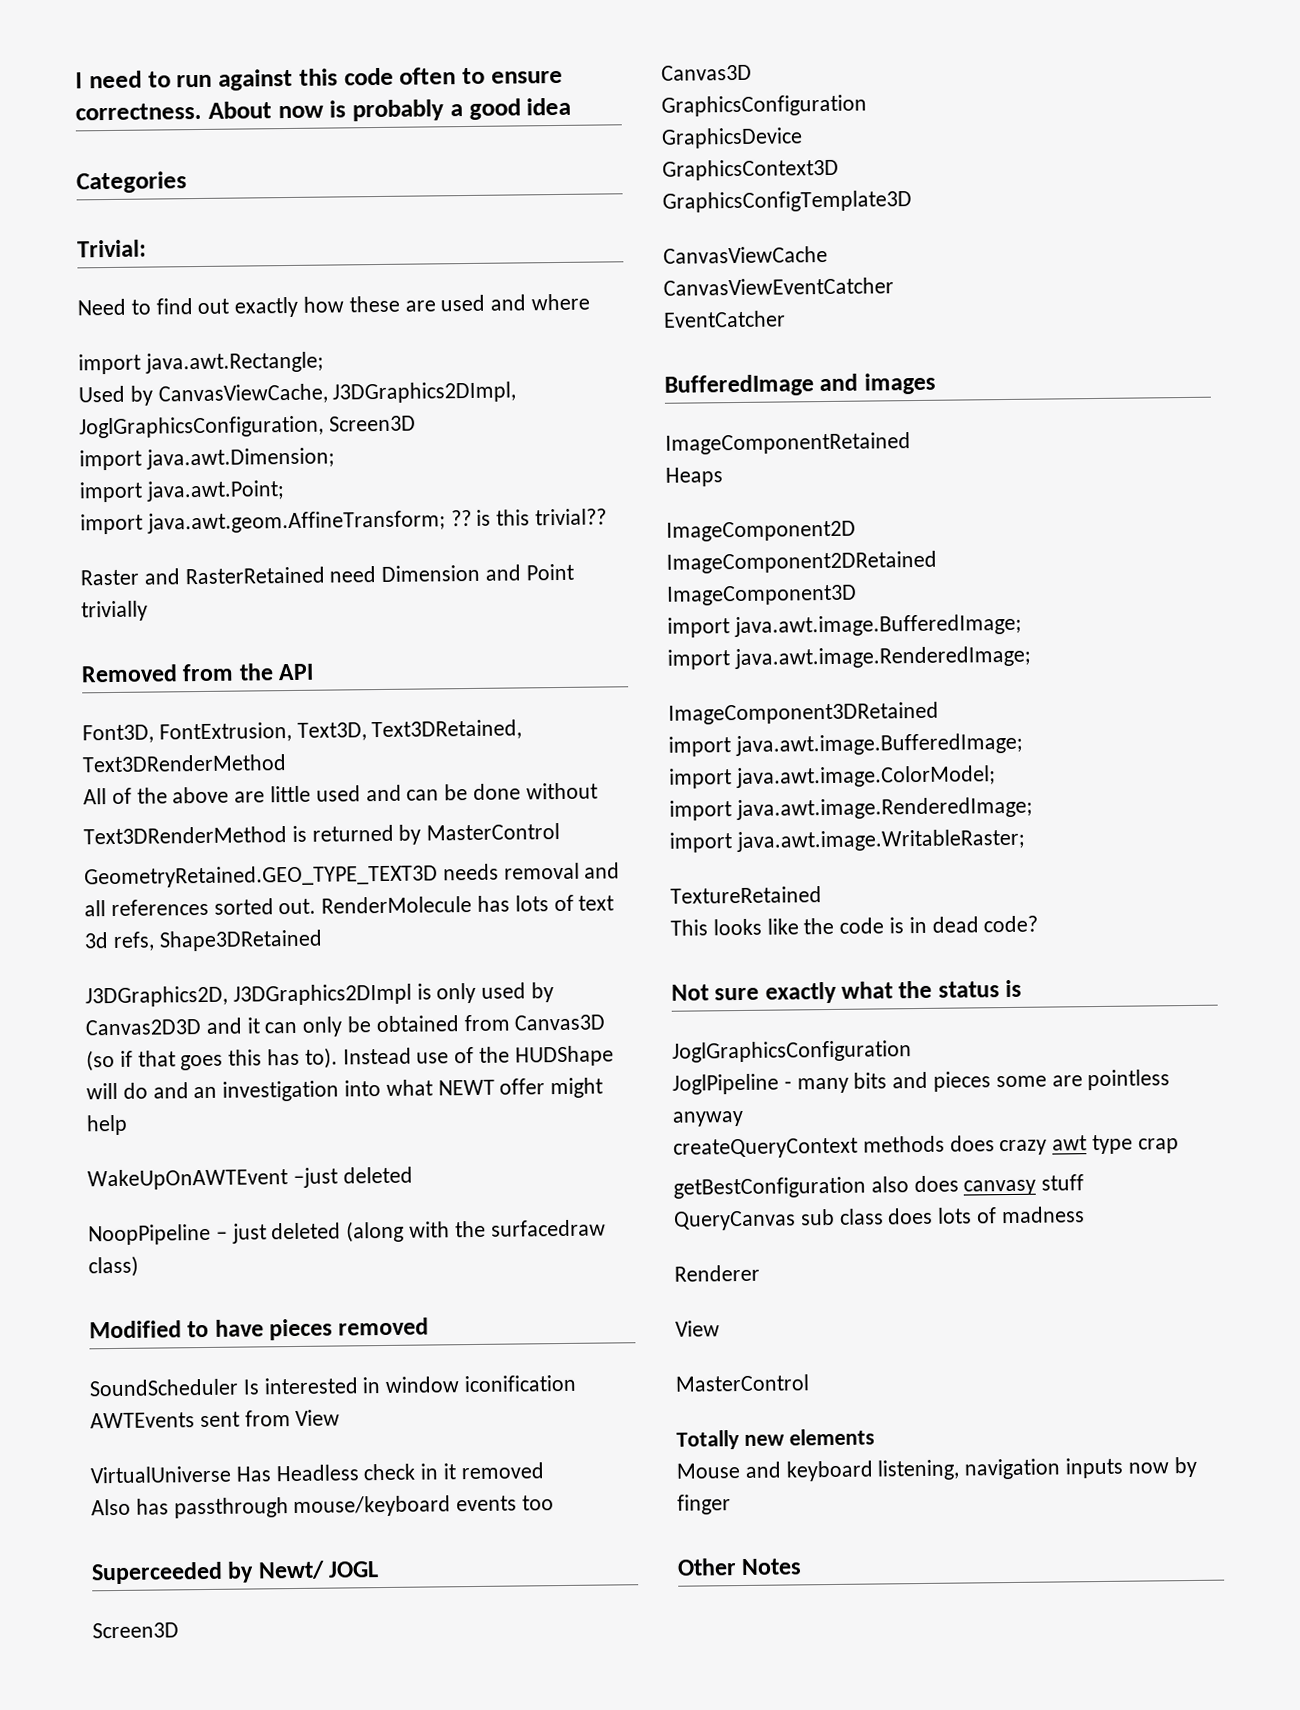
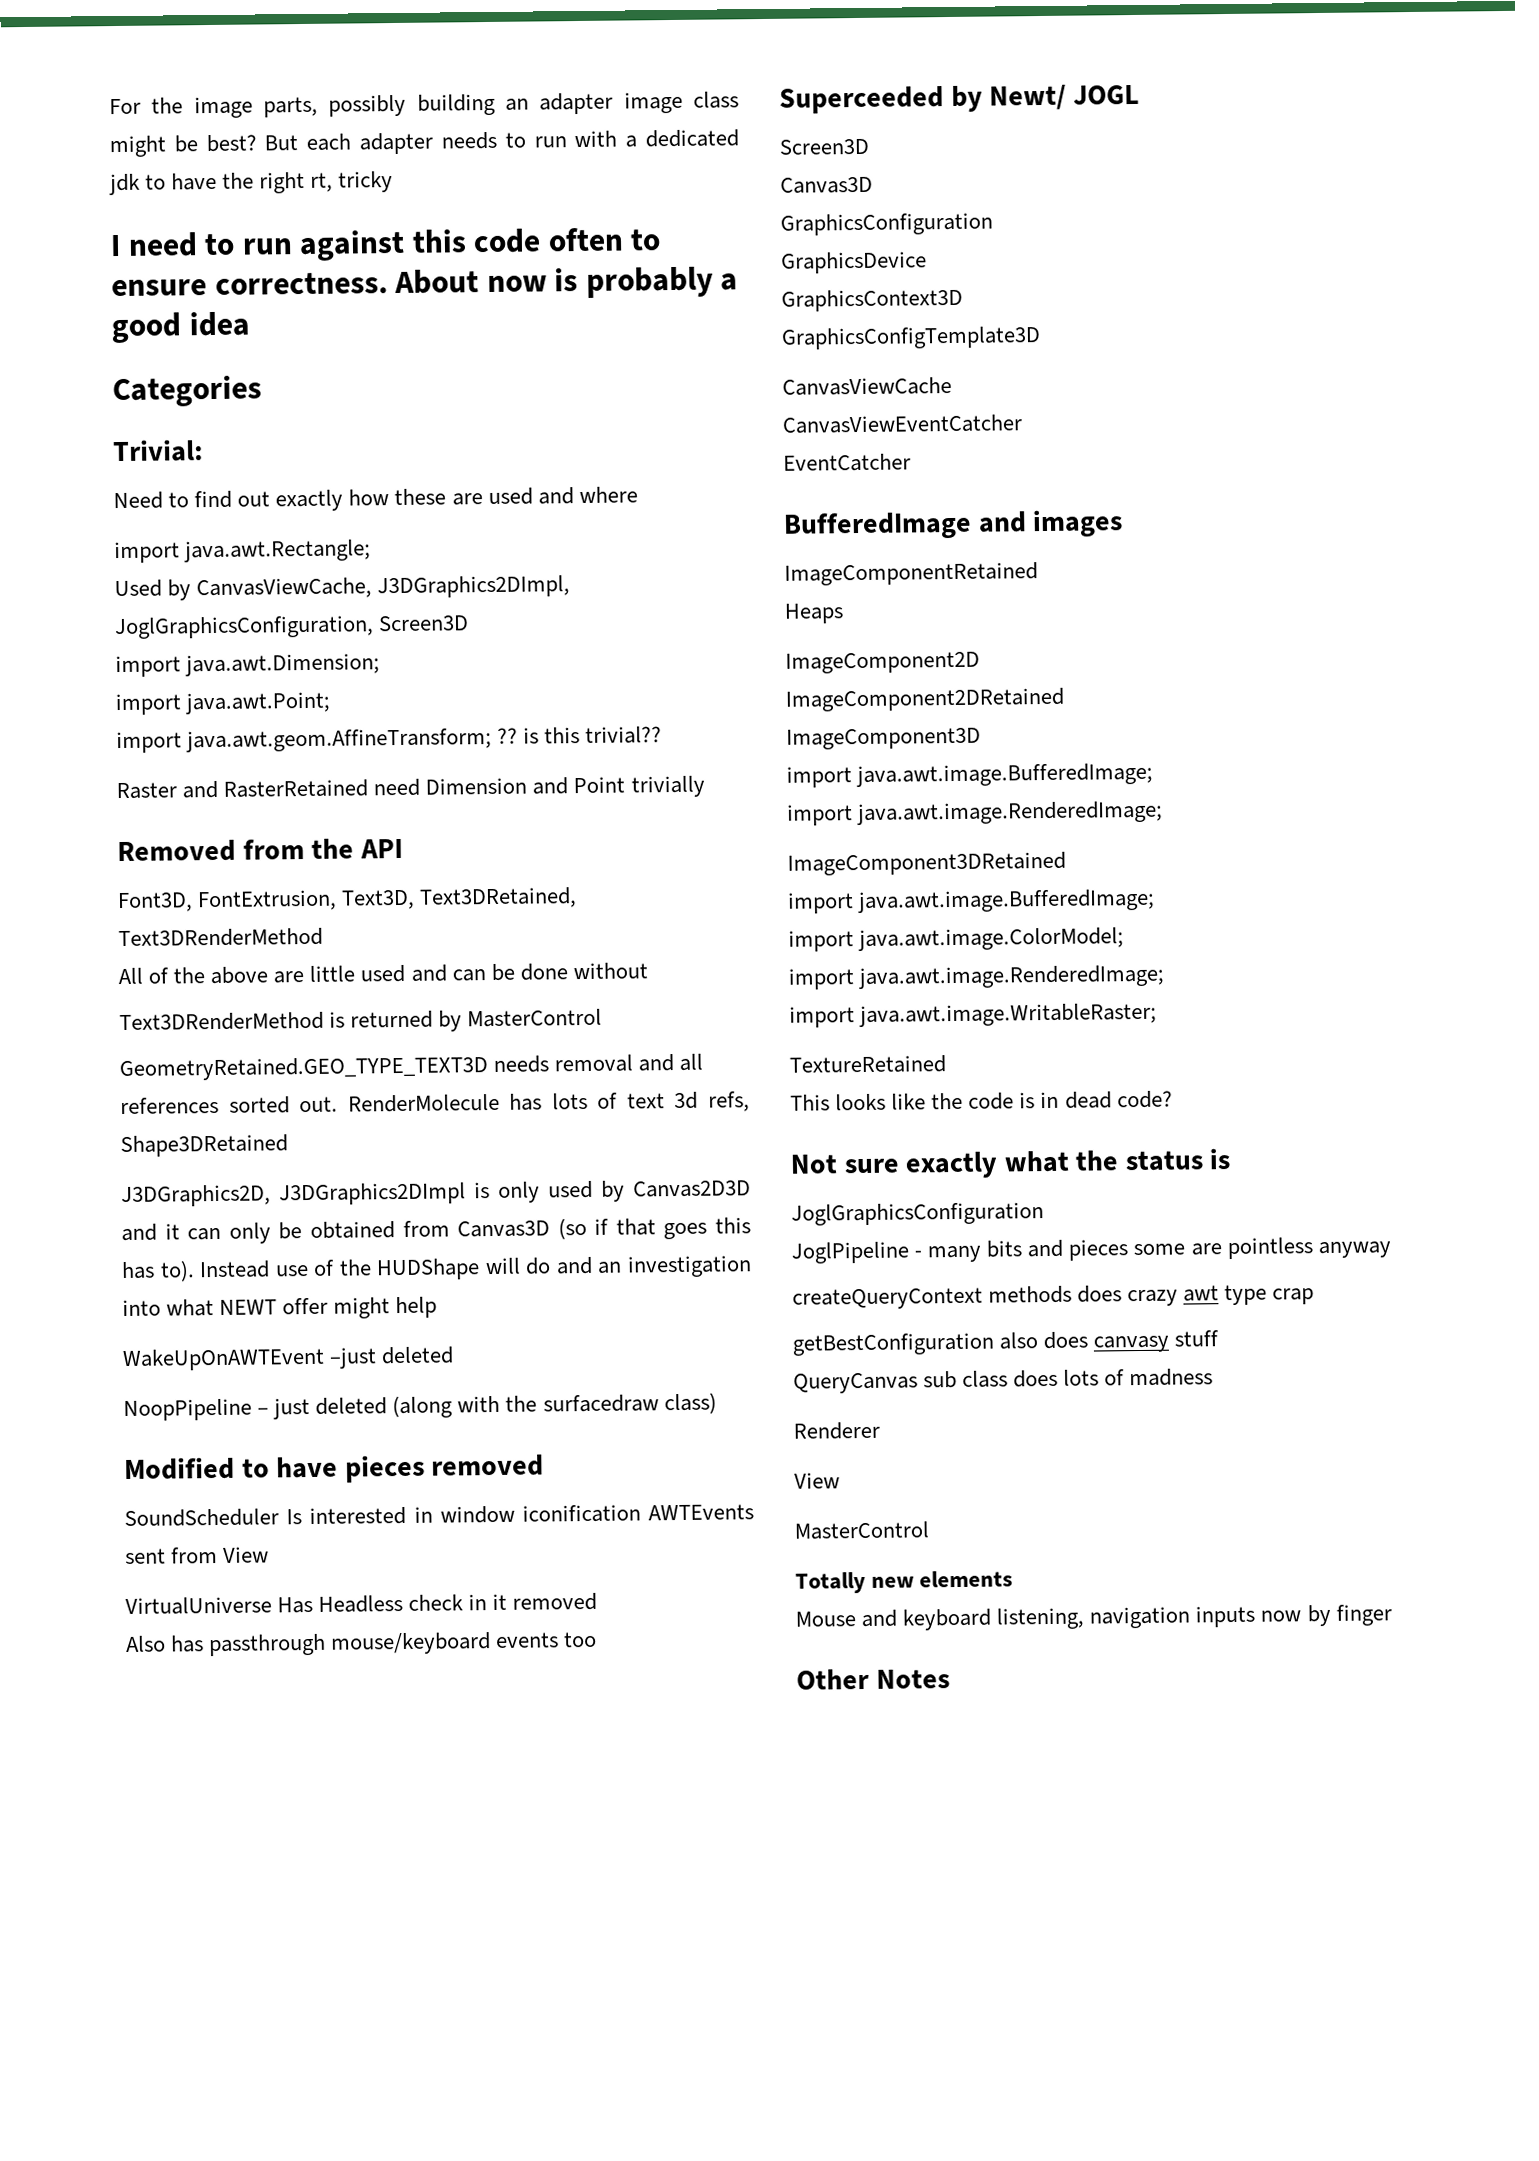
(75, 80) none -> [109,91,739,119] [109,129,739,158] [109,171,394,196] For the image parts, possibly building an adapter image class might be best? But each adapter needs to run with a dedicated jdk to have the right rt, tricky //

